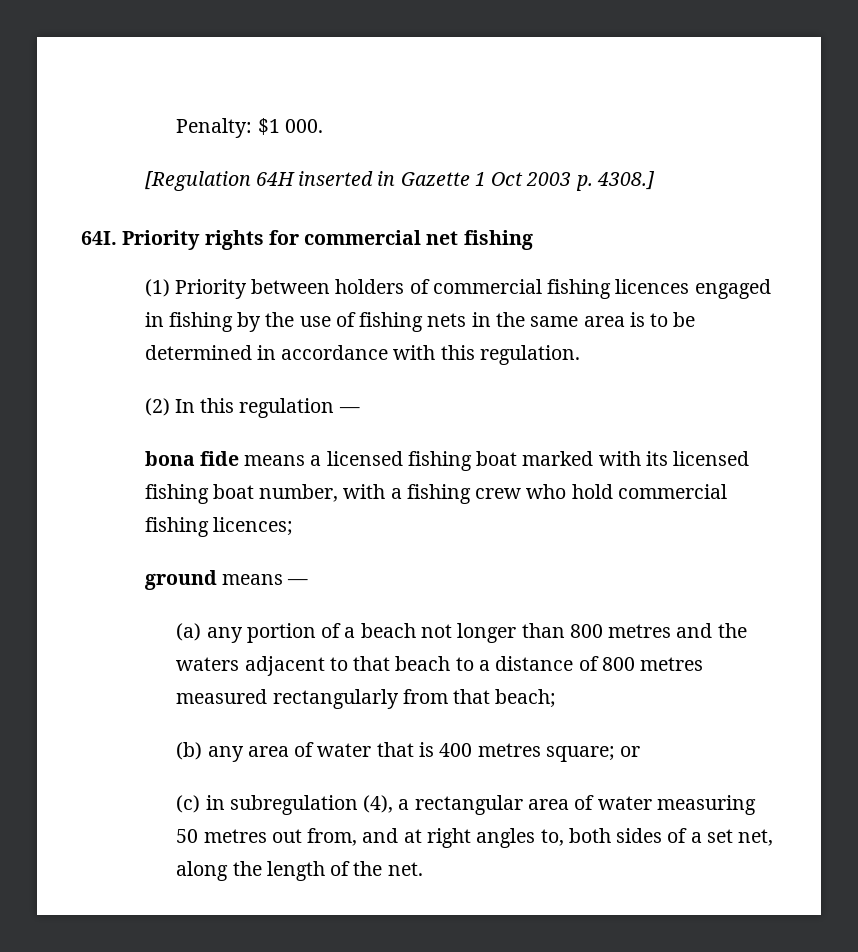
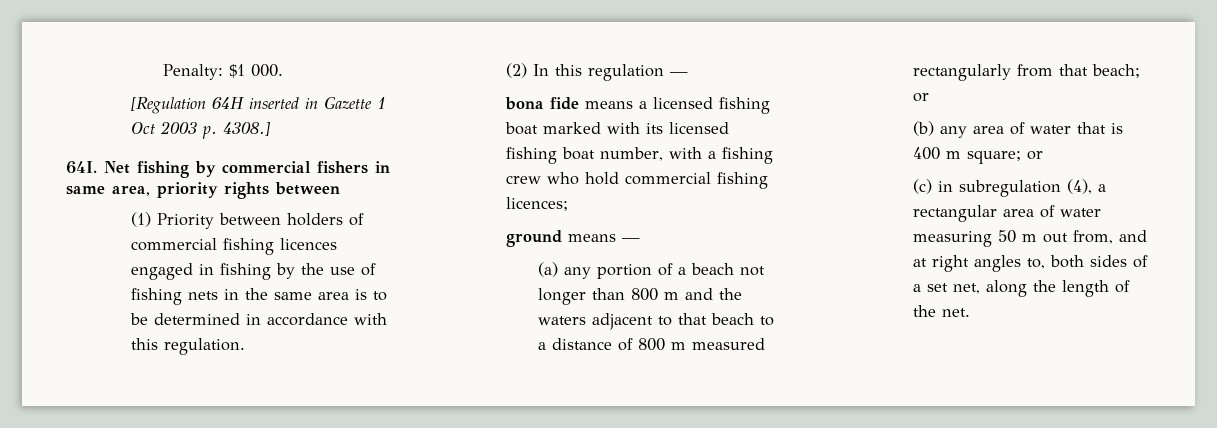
[122,230,533,250] Priority rights for commercial net fishing -> [104,161,390,178] [66,182,340,199] Net fishing by commercial fishers in same area, priority rights between
[608,624,672,638] metres -> [663,292,679,300] m
[640,657,704,671] metres -> [670,342,686,350] m
(557, 698) none -> [912,93,929,102] or
[477,743,541,757] metres -> [945,151,961,159] m
[203,829,267,843] metres -> [1021,234,1037,242] m

